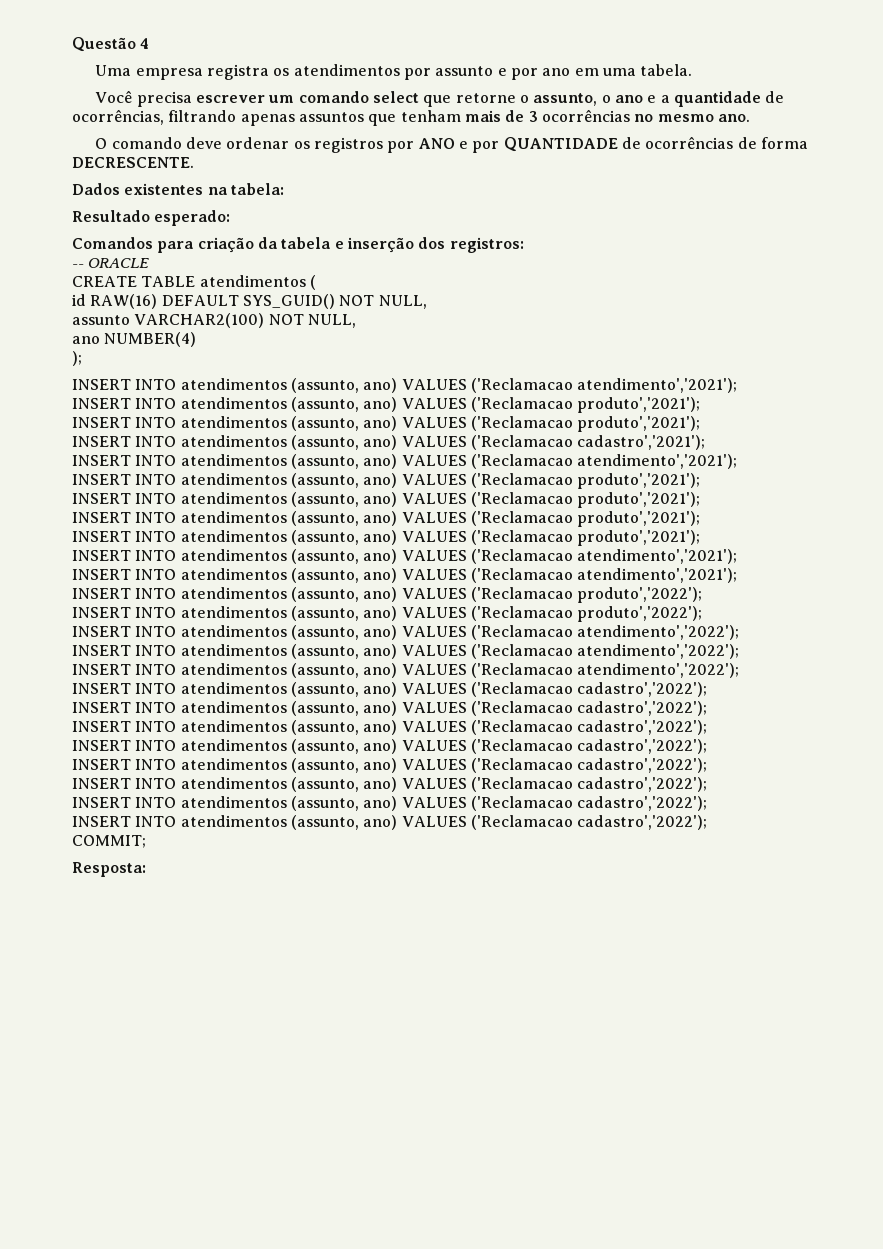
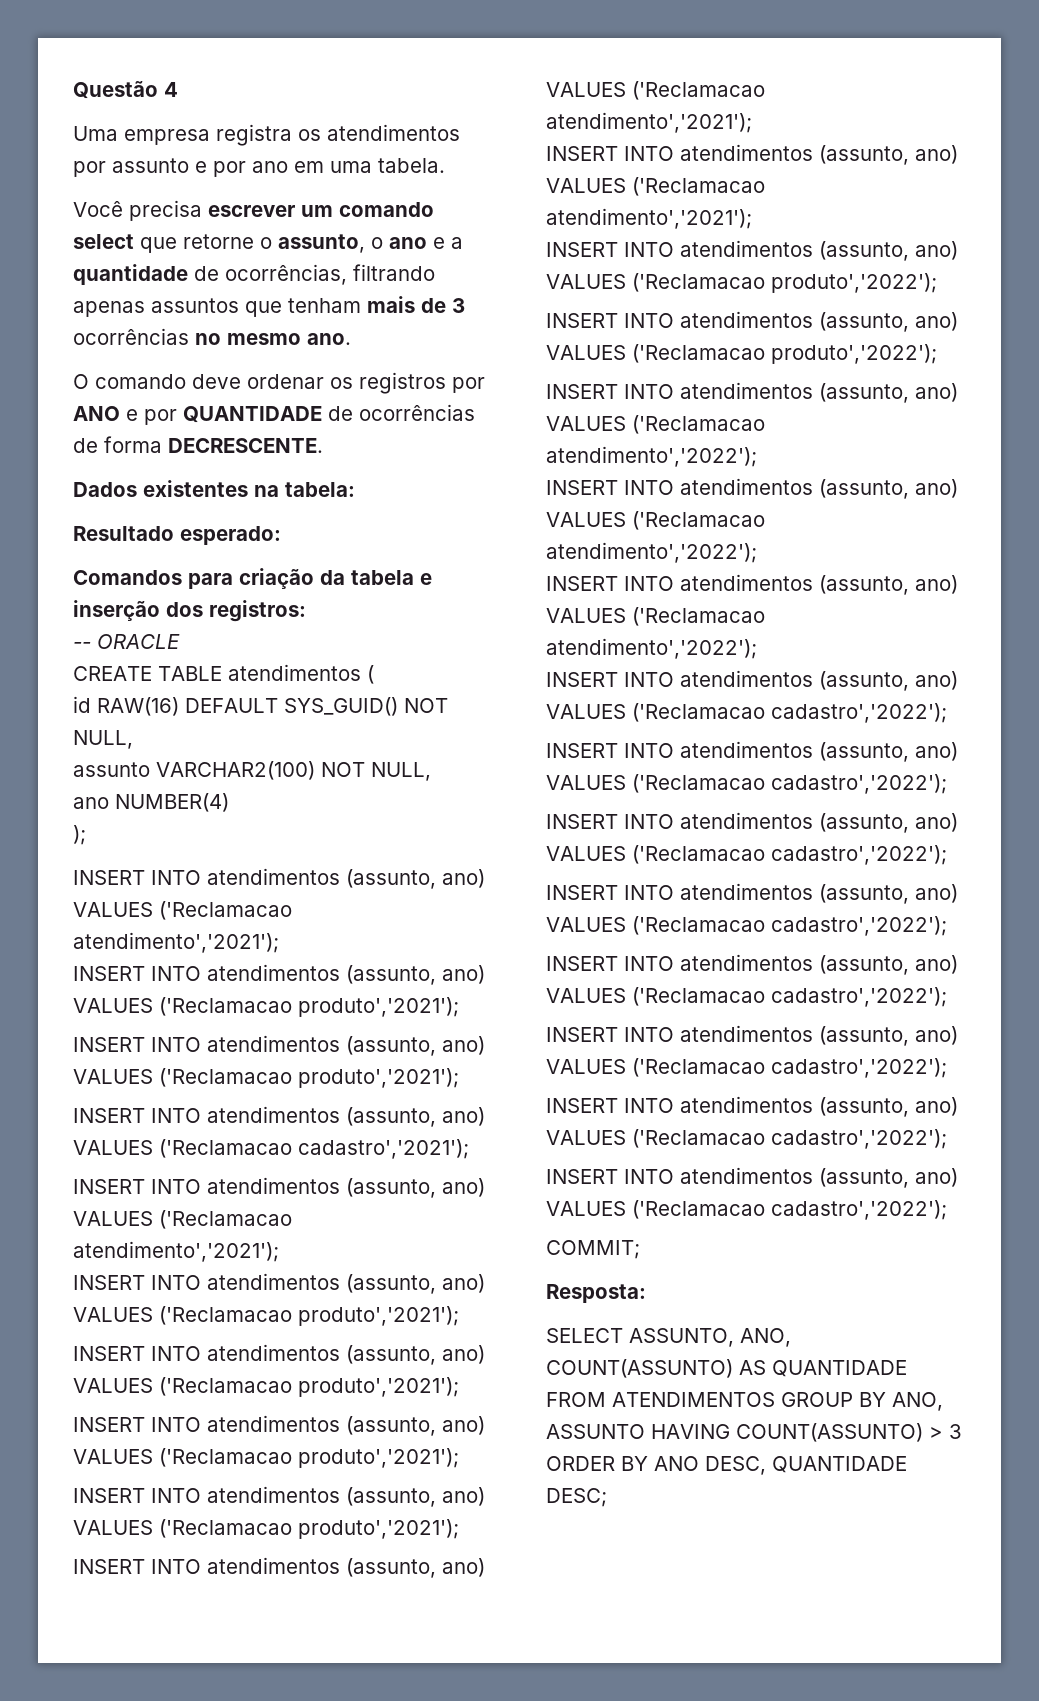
(146, 869) none -> [546,1328,791,1347] [546,1359,907,1378] [546,1392,943,1411] [546,1423,962,1442] [546,1456,907,1475] [546,1488,607,1507] // SELECT ASSUNTO, ANO, COUNT(ASSUNTO) AS QUANTIDADE FROM ATENDIMENTOS GROUP BY ANO, ASSUNTO HAVING COUNT(ASSUNTO) > 3 ORDER BY ANO DESC, QUANTIDADE DESC;

